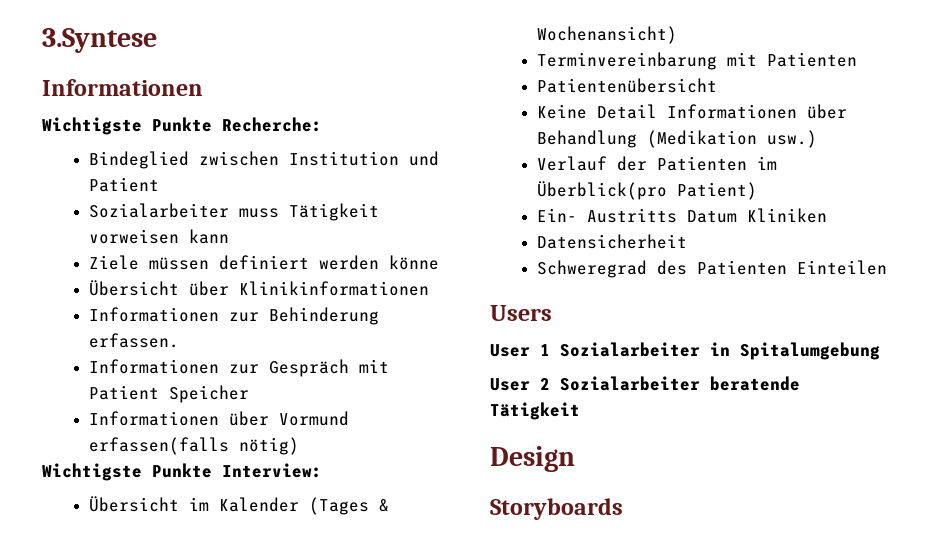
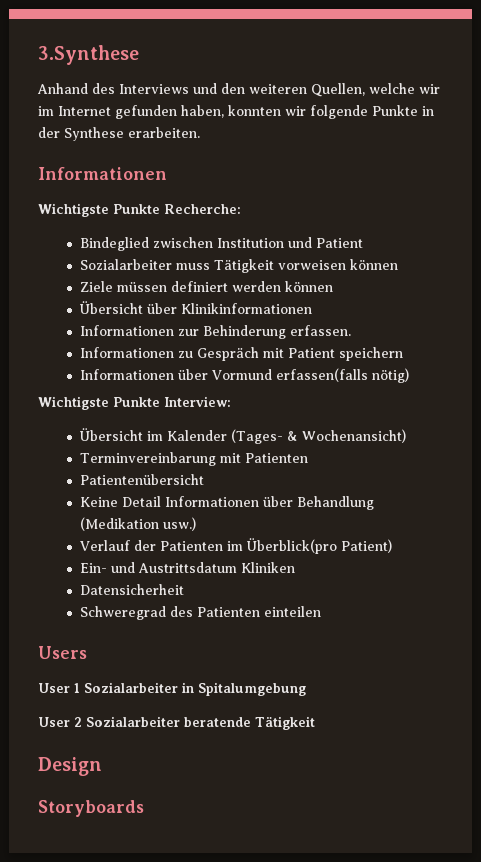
[42,28,157,53] 3.Syntese -> [38,45,139,65] [37,83,440,97] [38,105,434,119] [38,127,200,141] 3.Synthese // Anhand des Interviews und den weiteren Quellen, welche wir im Internet gefunden haben, konnten wir folgende Punkte in der Synthese erarbeiten.
[189,229,230,244] kann -> [349,259,398,270] können
[389,255,440,270] könne -> [284,281,333,292] können
[229,364,260,374] zur -> [177,351,193,358] zu
[169,385,250,403] Speicher -> [338,347,403,361] speichern
[309,497,370,515] (Tages -> [230,429,283,444] (Tages-
[587,208,738,223] Austritts Datum -> [110,562,237,573] und Austrittsdatum
[797,260,888,275] Einteilen -> [263,606,321,617] einteilen

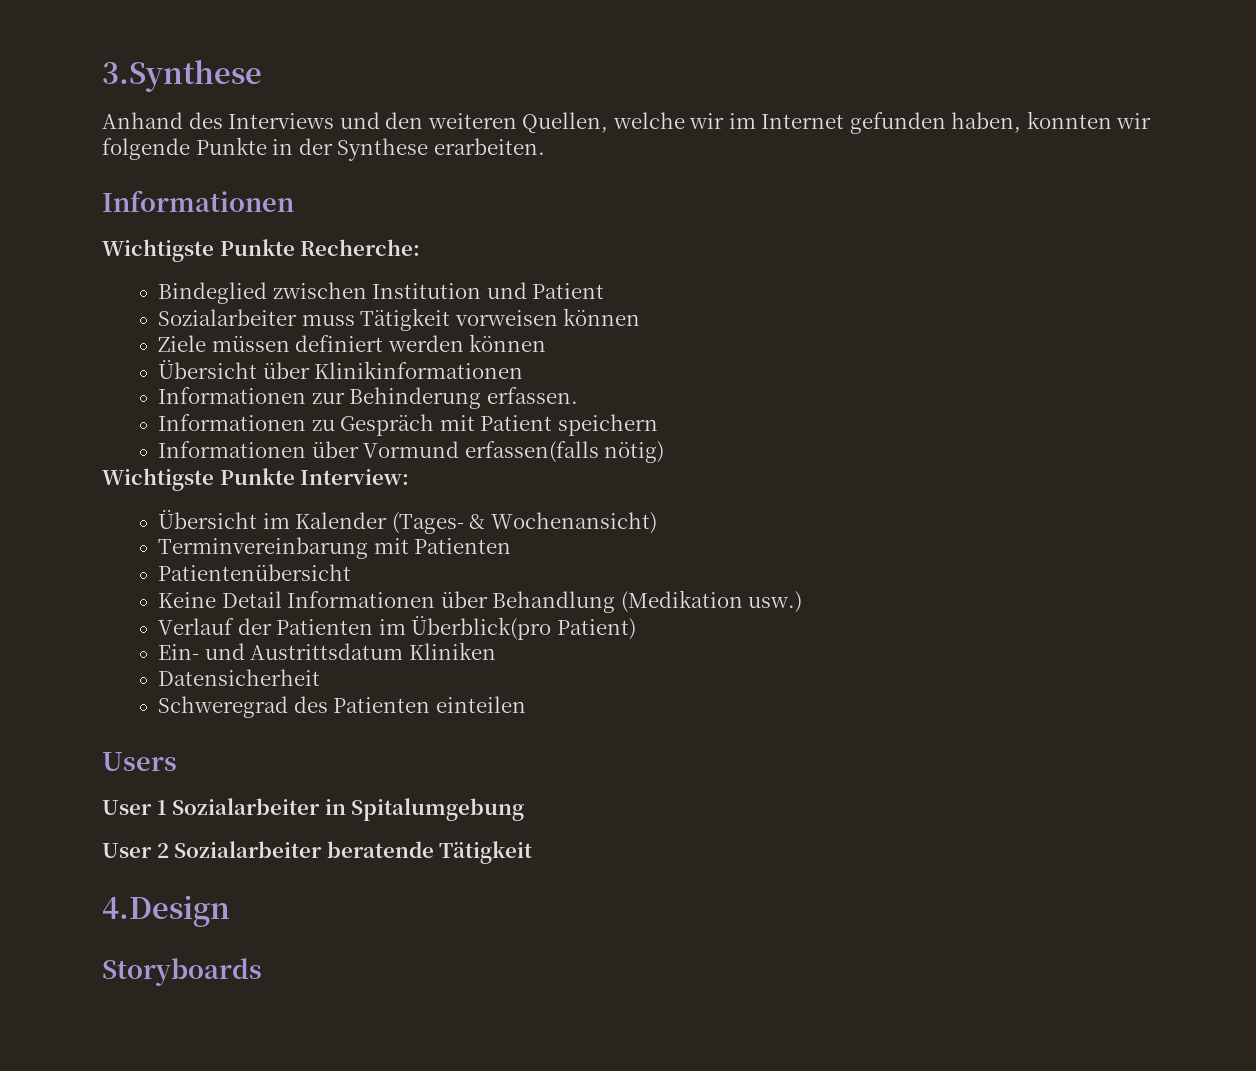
[38,757,102,776] Design -> [102,895,230,927] 4.Design

